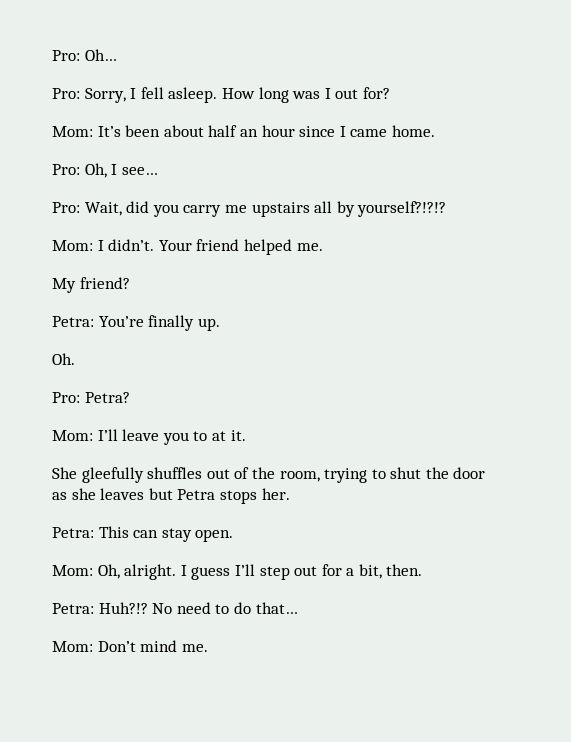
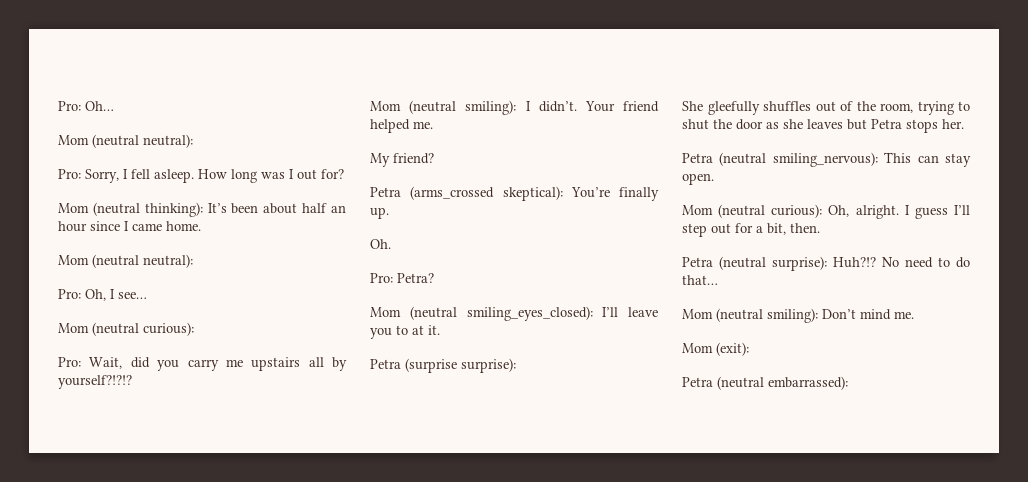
(117, 55) none -> [58,134,193,148] // Mom (neutral neutral):
[52,126,93,137] Mom: -> [58,202,203,217] Mom (neutral thinking):
(435, 131) none -> [58,254,193,268] // Mom (neutral neutral):
(158, 171) none -> [58,322,194,336] // Mom (neutral curious):
[52,240,93,251] Mom: -> [370,100,517,115] Mom (neutral smiling):
[52,316,94,327] Petra: -> [370,186,563,201] Petra (arms_crossed skeptical):
[52,430,93,441] Mom: -> [370,306,593,321] Mom (neutral smiling_eyes_closed):
(246, 435) none -> [370,358,516,373] // Petra (surprise surprise):
[52,527,94,538] Petra: -> [682,152,878,167] Petra (neutral smiling_nervous):
[52,565,93,576] Mom: -> [682,204,823,218] Mom (neutral curious):
[52,603,94,614] Petra: -> [682,256,827,271] Petra (neutral surprise):
[52,641,93,652] Mom: -> [682,308,818,323] Mom (neutral smiling):
(208, 648) none -> [682,342,749,356] [682,376,848,390] // Mom (exit): // Petra (neutral embarrassed):

